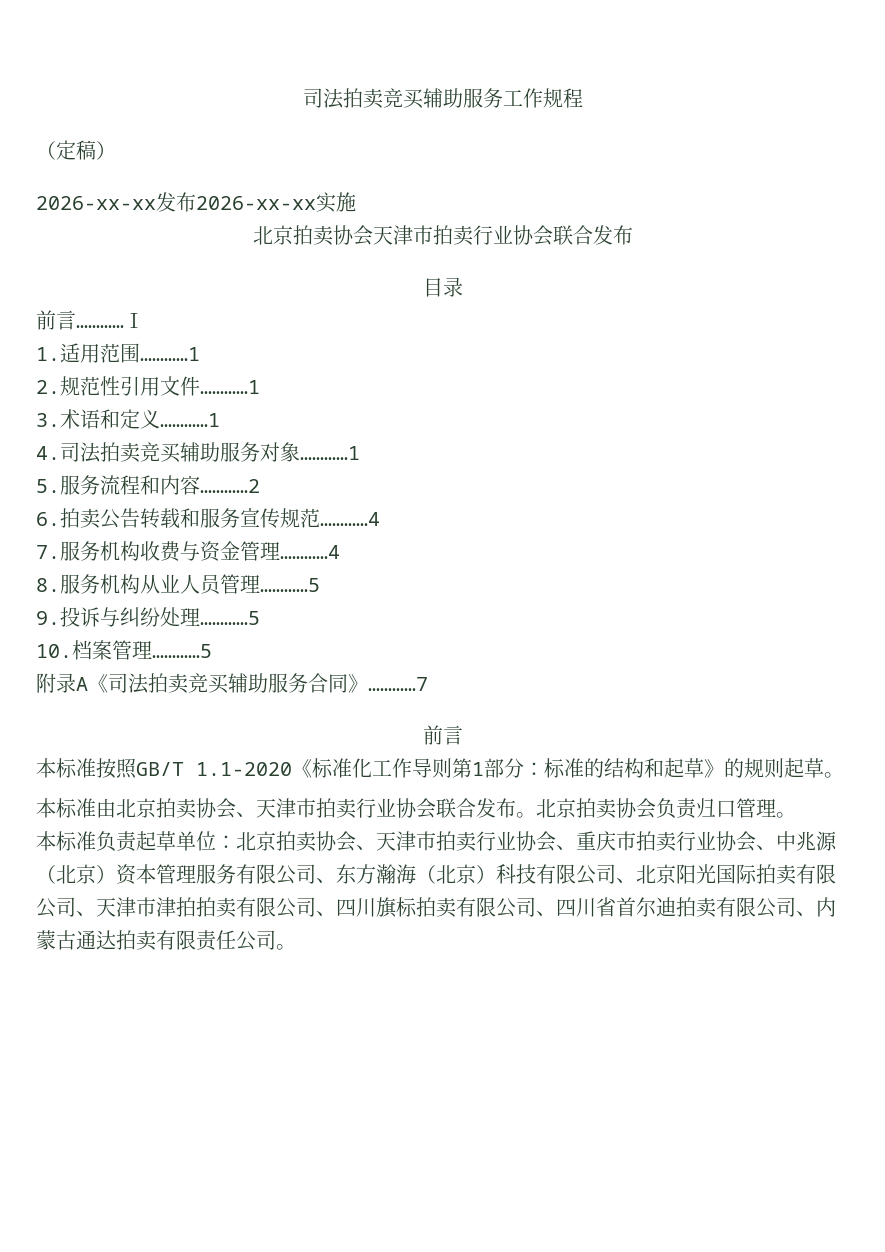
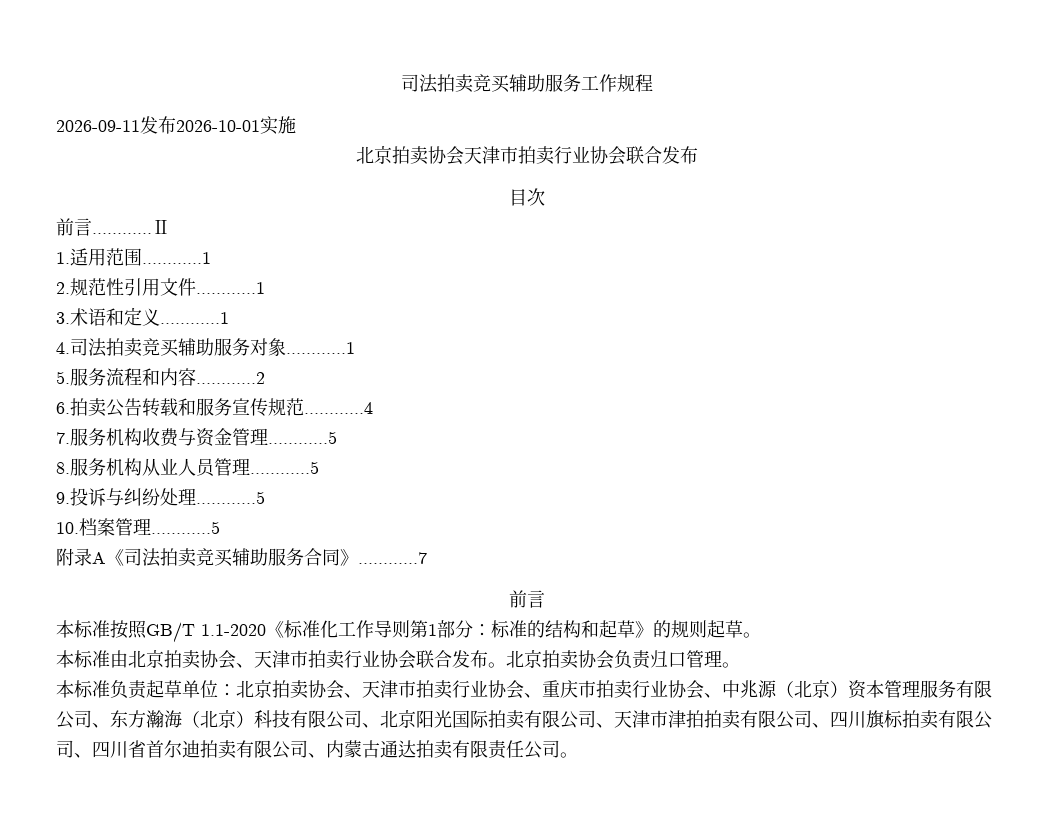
[36,140,116,160] [36,192,316,212] （定稿） // 2026-xx-xx发布2026-xx-xx -> [56,116,260,134] 2026-09-11发布2026-10-01
[442,277,463,297] [36,310,144,330] 录 // 前言…………Ⅰ -> [526,188,545,206] [56,218,170,236] 次 // 前言…………Ⅱ
[280,545,340,559] …………4 -> [268,431,337,444] …………5

